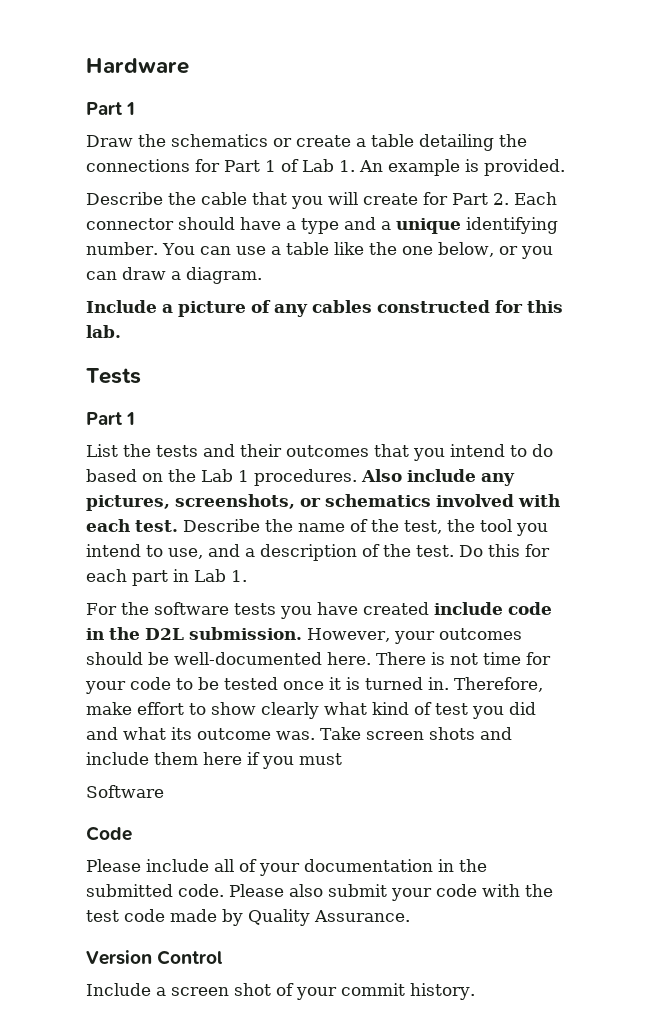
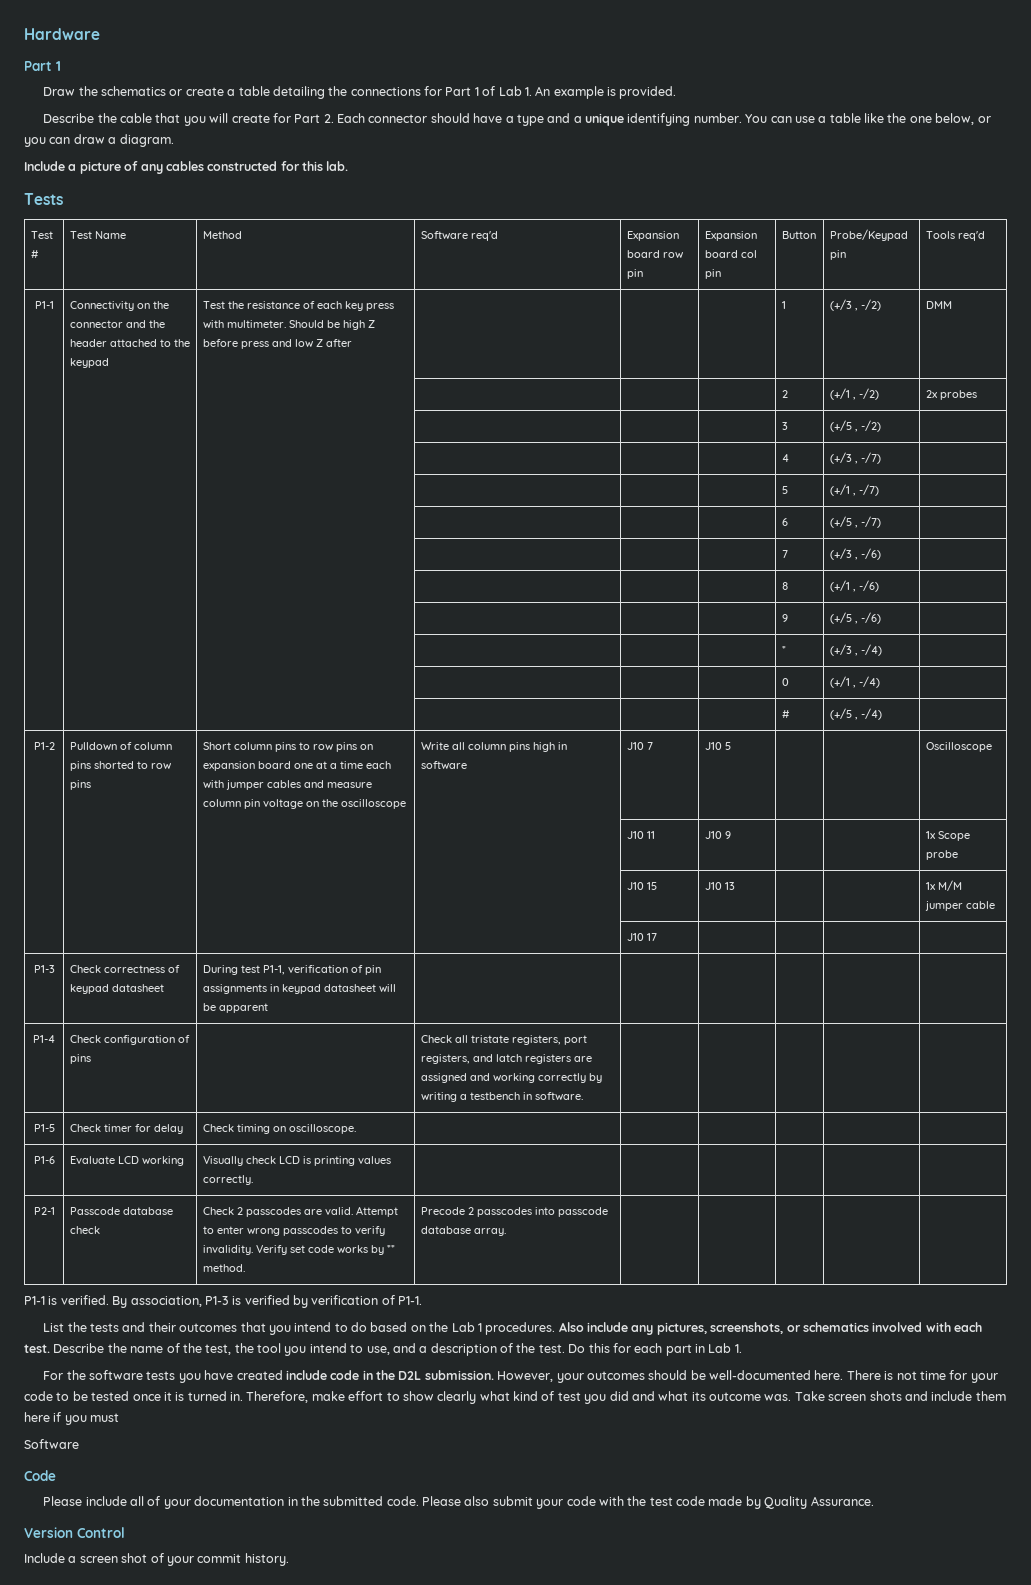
[86,412,136,425] // Part 1 -> [30,231,53,239] [30,250,39,258] [69,231,126,239] [202,231,242,239] [420,231,498,241] [626,231,679,241] [626,250,684,258] [626,269,643,279] [704,231,757,241] [704,250,757,258] [704,269,721,279] [781,231,816,239] [829,229,908,241] [829,250,846,260] [925,231,985,241] [34,301,54,309] [69,301,169,311] [69,320,165,328] [69,339,190,347] [69,358,109,368] [202,301,394,311] [202,320,375,330] [202,339,352,349] [781,301,786,309] [829,299,881,311] [925,301,952,309] [781,390,788,398] [829,388,879,400] [925,390,977,400] [781,422,788,430] [829,420,881,432] [781,454,789,462] [829,452,881,464] [781,486,788,494] [829,484,879,496] [781,518,788,526] [829,516,881,528] [781,550,788,558] [829,548,881,560] [781,582,788,590] [829,580,879,592] [781,614,788,622] [829,612,881,624] [781,646,786,654] [829,644,882,656] [781,678,789,686] [829,676,880,688] [781,710,790,718] [829,708,882,720] [33,742,55,750] [69,742,172,750] [69,761,172,771] [69,780,91,790] [202,742,373,752] [202,761,391,771] [202,780,372,790] [202,799,406,809] [420,742,567,752] [420,761,467,769] [626,742,653,750] [704,742,731,750] [925,742,992,752] [626,831,655,839] [704,831,731,839] [925,831,970,841] [925,850,958,860] [626,882,657,890] [704,882,735,890] [925,880,962,891] [924,901,995,911] [626,933,657,941] [33,965,55,973] [69,965,180,973] [69,984,164,994] [202,965,381,975] [202,984,396,994] [202,1003,268,1013] [33,1035,55,1043] [69,1035,190,1045] [69,1054,91,1064] [420,1035,587,1045] [420,1054,592,1064] [420,1073,602,1083] [420,1092,583,1102] [33,1124,55,1132] [69,1124,183,1134] [202,1124,356,1134] [33,1156,55,1164] [69,1156,184,1166] [202,1156,391,1166] [202,1175,253,1185] [33,1207,55,1215] [69,1207,173,1215] [69,1226,100,1234] [202,1206,398,1217] [202,1226,385,1236] [202,1245,395,1255] [202,1264,245,1272] [420,1207,608,1217] [420,1226,506,1236] [24,1295,423,1308] // Test # | Test Name | Method | Software req'd | Expansion board row pin | Expansion board col pin | Button | Probe/Keypad pin | Tools req'd // P1-1 | Connectivity on the connector and the header attached to the keypad | Test the resistance of each key press with multimeter. Should be high Z before press and low Z after | | | | 1 | (+/3 , -/2) | DMM // | | | | | | 2 | (+/1 , -/2) | 2x probes // | | | | | | 3 | (+/5 , -/2) | // | | | | | | 4 | (+/3 , -/7) | // | | | | | | 5 | (+/1 , -/7) | // | | | | | | 6 | (+/5 , -/7) | // | | | | | | 7 | (+/3 , -/6) | // | | | | | | 8 | (+/1 , -/6) | // | | | | | | 9 | (+/5 , -/6) | // | | | | | | * | (+/3 , -/4) | // | | | | | | 0 | (+/1 , -/4) | // | | | | | | # | (+/5 , -/4) | // P1-2 | Pulldown of column pins shorted to row pins | Short column pins to row pins on expansion board one at a time each with jumper cables and measure column pin voltage on the oscilloscope | Write all column pins high in software | J10 7 | J10 5 | | | Oscilloscope // | | | | J10 11 | J10 9 | | | 1x Scope probe // | | | | J10 15 | J10 13 | | | 1x M/M jumper cable // | | | | J10 17 | | | | // P1-3 | Check correctness of keypad datasheet | During test P1-1, verification of pin assignments in keypad datasheet will be apparent | | | | | | // P1-4 | Check configuration of pins | | Check all tristate registers, port registers, and latch registers are assigned and working correctly by writing a testbench in software. | | | | | // P1-5 | Check timer for delay | Check timing on oscilloscope. | | | | | | // P1-6 | Evaluate LCD working | Visually check LCD is printing values correctly. | | | | | | // P2-1 | Passcode database check | Check 2 passcodes are valid. Attempt to enter wrong passcodes to verify invalidity. Verify set code works by ** method. | Precode 2 passcodes into passcode database array. | | | | | // P1-1 is verified. By association, P1-3 is verified by verification of P1-1.

